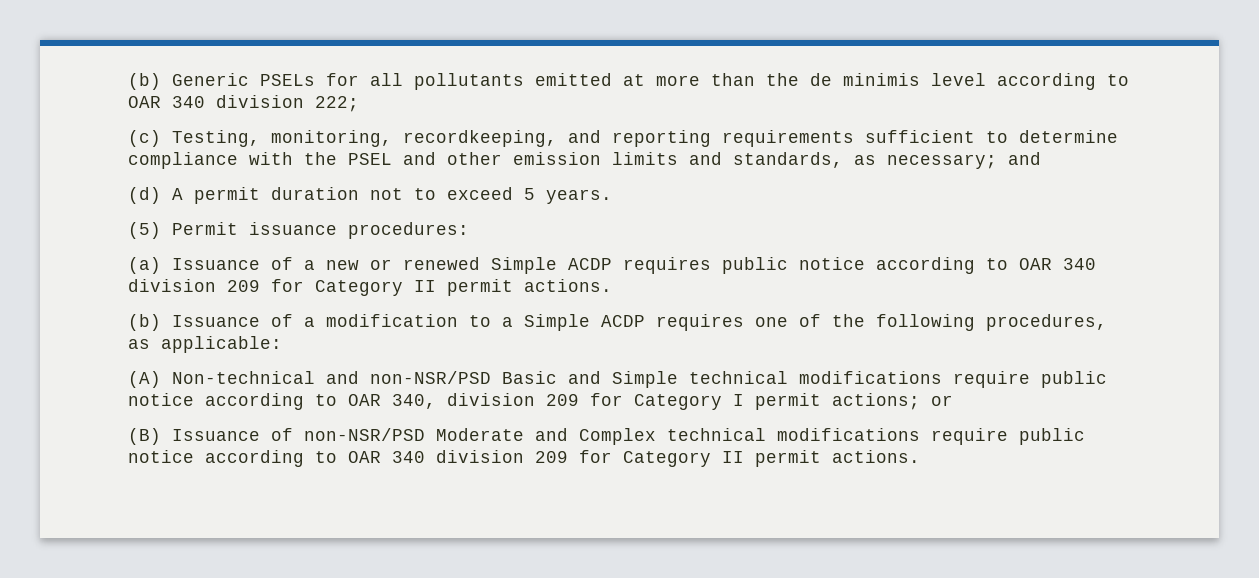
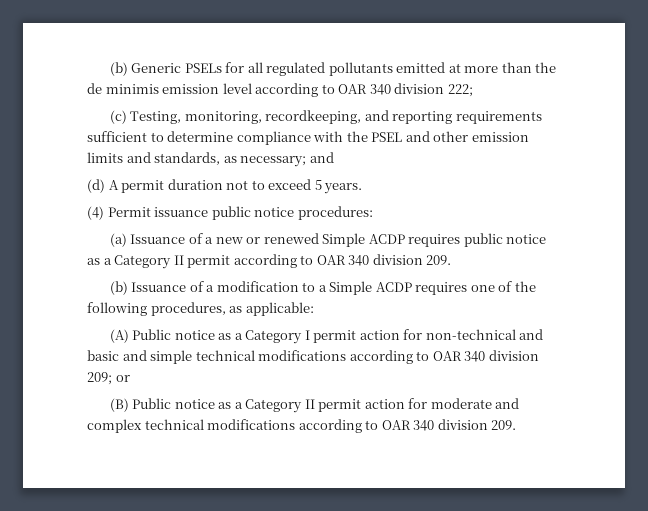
(403, 79) none -> [266,62,326,76] regulated
(920, 79) none -> [162,84,220,94] emission
[128,222,161,239] (5) -> [87,206,104,220] (4)
(337, 228) none -> [211,206,295,220] public notice
[876,257,1096,274] [128,279,612,296] according to OAR 340 division 209 for Category II permit actions. -> [87,254,452,269] as a Category II permit according to OAR 340 division 209.
[172,371,1107,388] [128,393,953,410] [128,428,1085,445] [128,450,920,467] Non-technical and non-NSR/PSD Basic and Simple technical modifications require public notice according to OAR 340, division 209 for Category I permit actions; or // (B) Issuance of non-NSR/PSD Moderate and Complex technical modifications require public notice according to OAR 340 division 209 for Category II permit actions. -> [132,329,544,344] [87,350,539,364] [87,372,130,385] [109,398,520,413] [87,419,517,433] Public notice as a Category I permit action for non-technical and basic and simple technical modifications according to OAR 340 division 209; or // (B) Public notice as a Category II permit action for moderate and complex technical modifications according to OAR 340 division 209.

